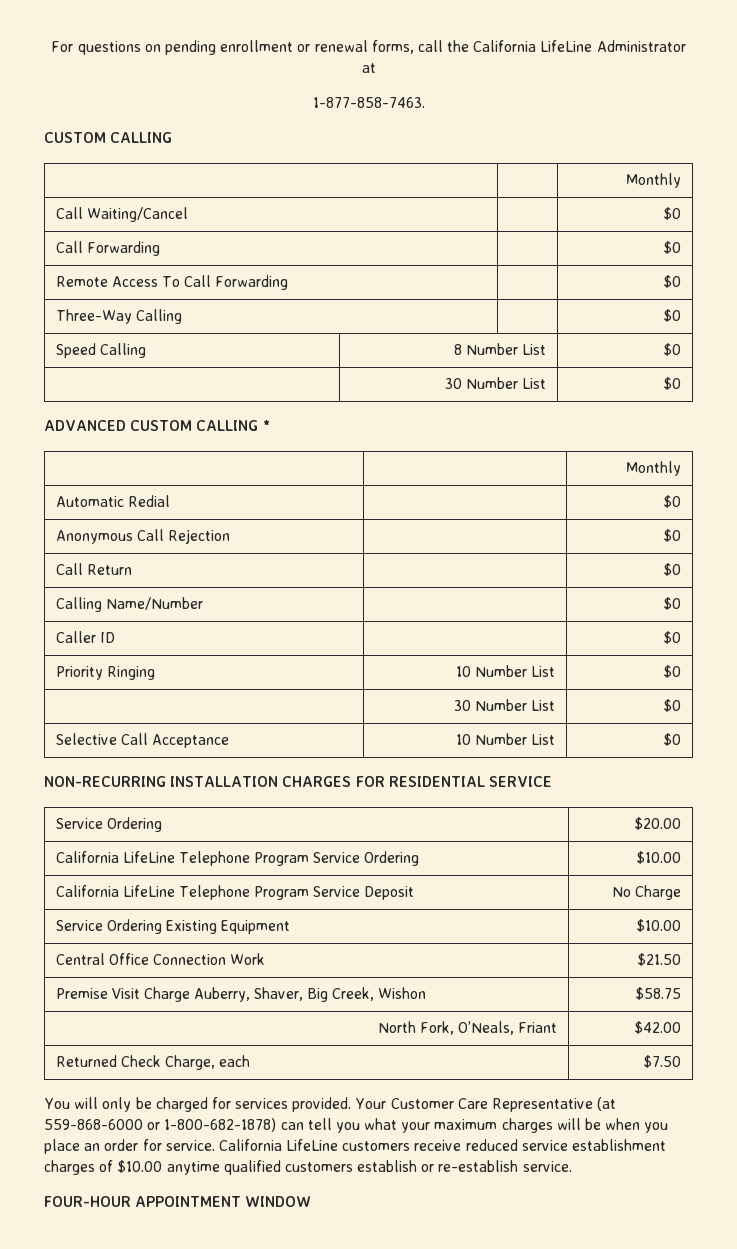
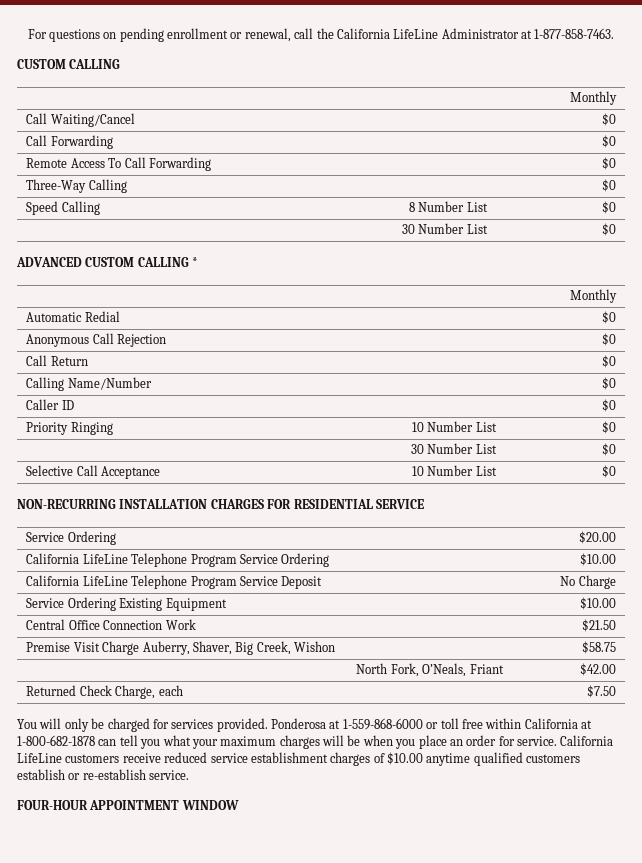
[314,40,414,54] renewal forms, -> [244,28,291,42] renewal,
(376, 68) // -> (533, 34) none
[355,1097,617,1112] [44,1118,277,1132] Your Customer Care Representative (at 559-868-6000 or 1-800-682-1878) -> [271,718,592,730] [17,735,95,746] Ponderosa at 1-559-868-6000 or toll free within California at 1-800-682-1878

